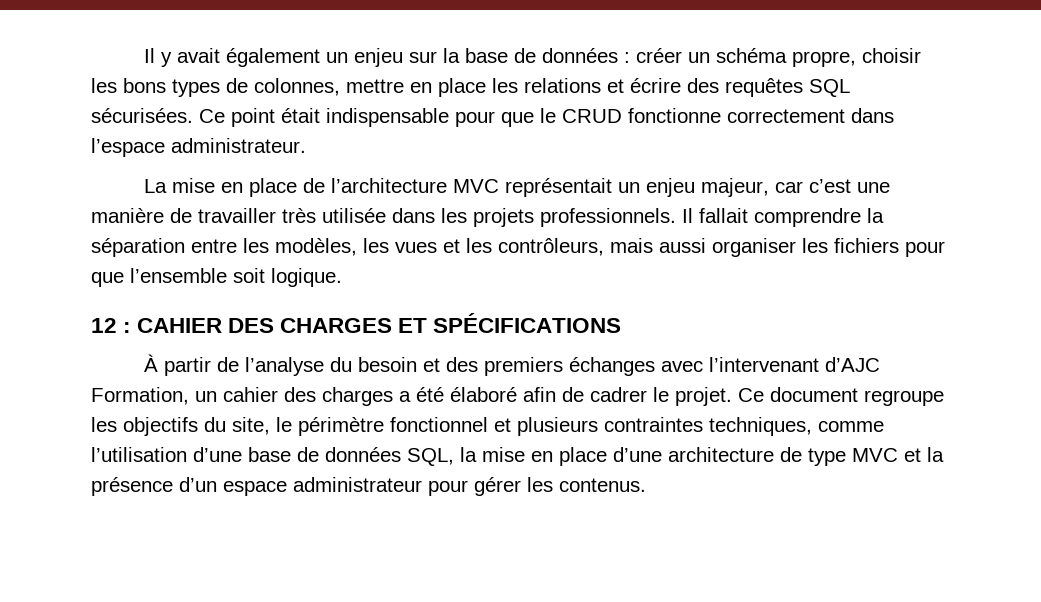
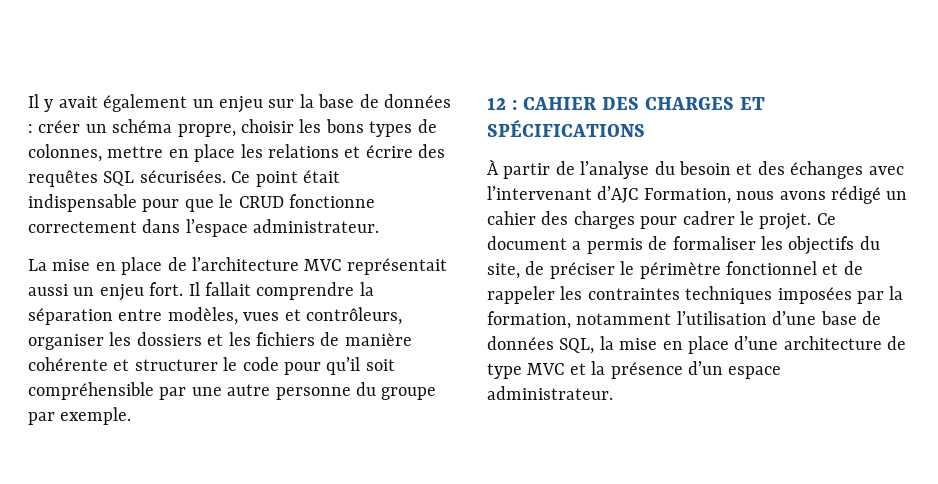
[618,178,891,197] [91,208,676,227] un enjeu majeur, car c’est une manière de travailler très utilisée dans les projets professionnels. -> [28,282,184,301] aussi un enjeu fort.
[243,238,945,257] [91,268,342,287] les modèles, les vues et les contrôleurs, mais aussi organiser les fichiers pour que l’ensemble soit logique. -> [167,307,402,325] [28,332,412,350] [28,357,395,375] [28,382,437,400] [28,407,132,425] modèles, vues et contrôleurs, organiser les dossiers et les fichiers de manière cohérente et structurer le code pour qu’il soit compréhensible par une autre personne du groupe par exemple.
[484,357,564,376] premiers -> (785, 168) none
(189, 396) none -> [736,186,881,204] nous avons rédigé
[399,387,584,402] a été élaboré afin de -> [640,216,678,229] pour
[864,390,944,406] regroupe -> [572,236,756,254] a permis de formaliser
(270, 426) none -> [525,261,615,279] de préciser
[517,417,884,436] plusieurs contraintes techniques, comme -> [843,261,863,275] [487,286,904,304] [487,311,672,329] de rappeler les contraintes techniques imposées par la formation, notamment
[293,477,646,496] administrateur pour gérer les contenus. -> [487,386,613,400] administrateur.

